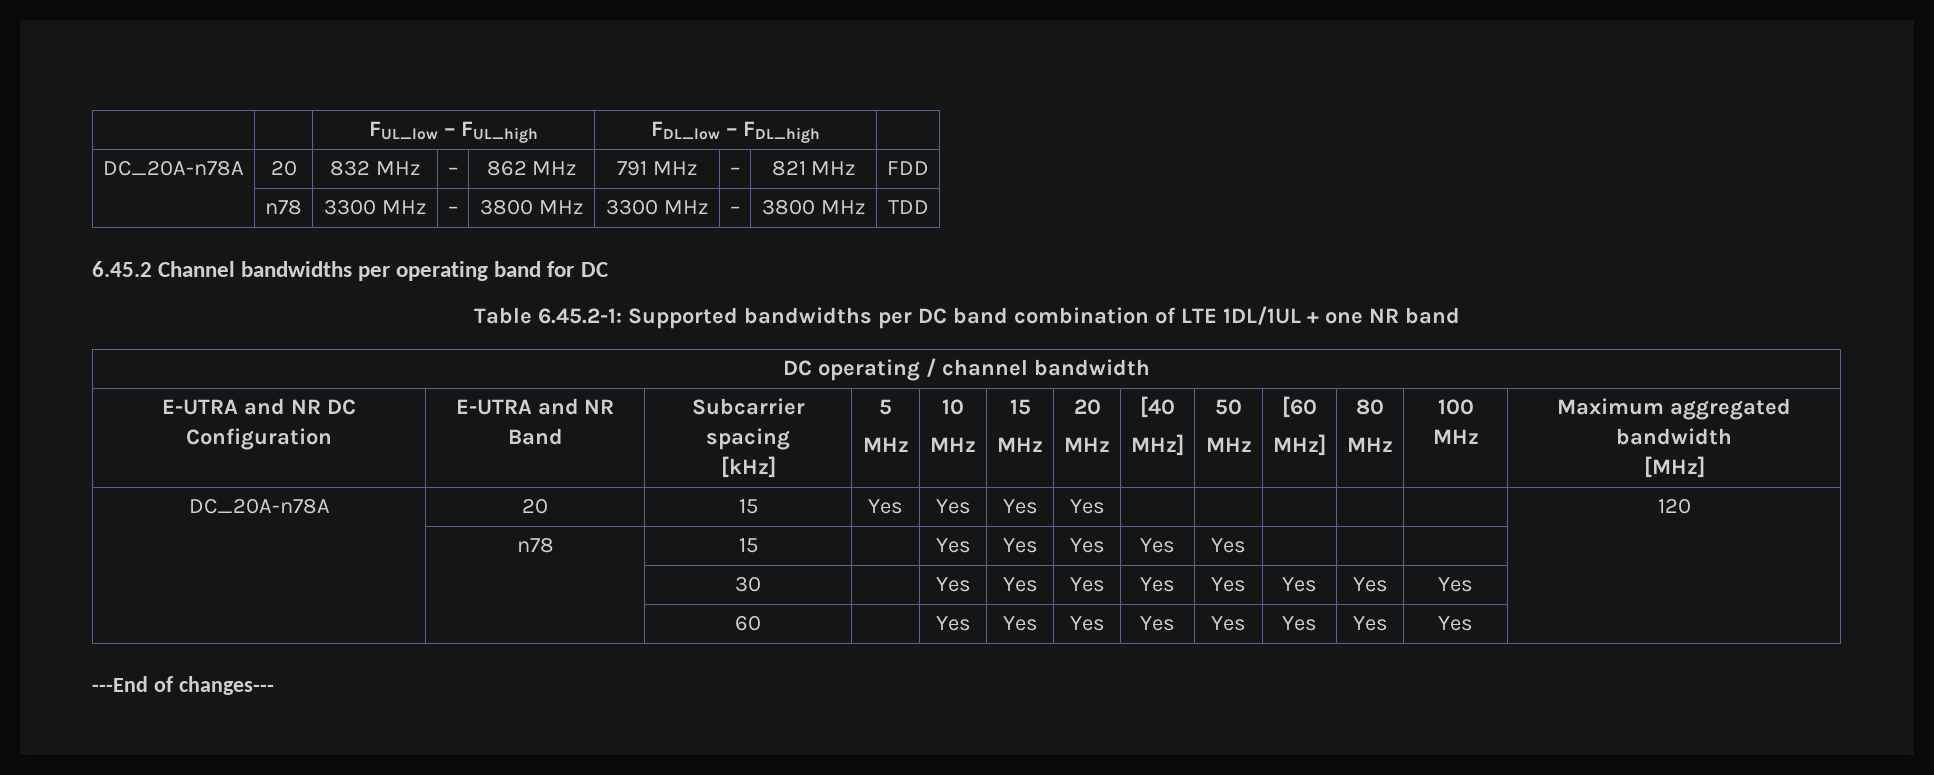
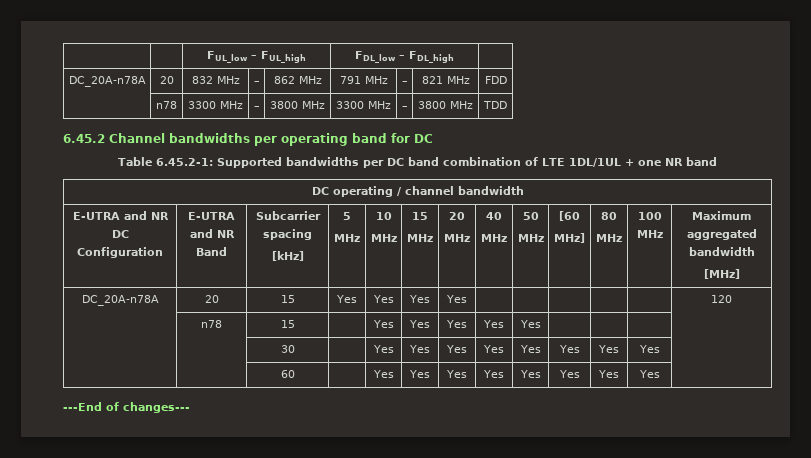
[1140,396,1175,418] [1131,434,1184,456] [40 // MHz] -> [486,212,502,220] [481,234,507,242] 40 // MHz

